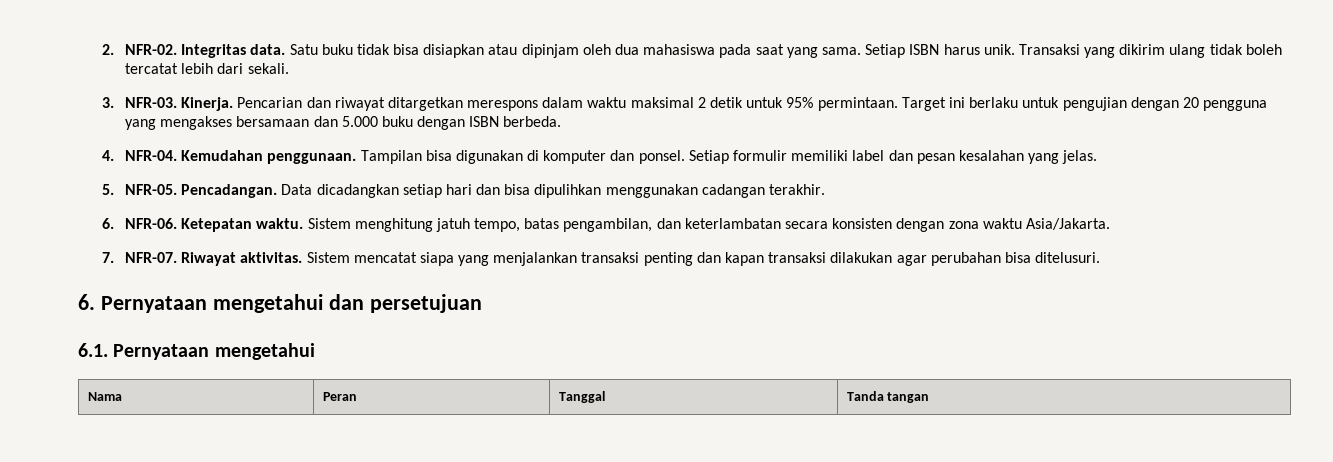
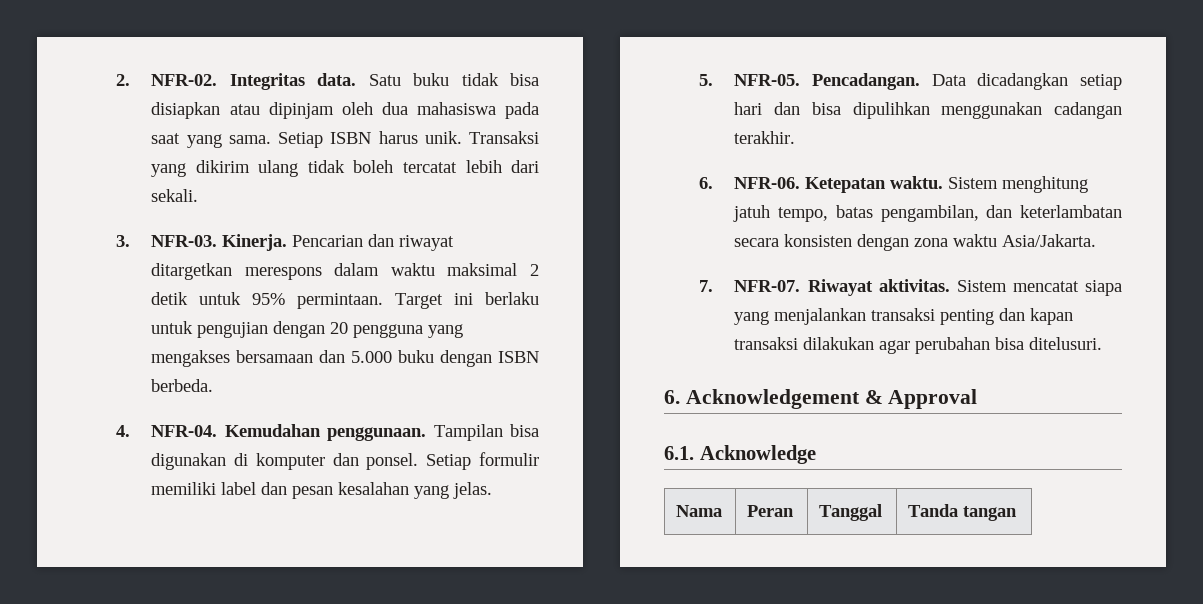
[100,294,482,313] Pernyataan mengetahui dan persetujuan -> [685,389,978,409] Acknowledgement & Approval
[113,343,315,360] Pernyataan mengetahui -> [699,445,816,464] Acknowledge

